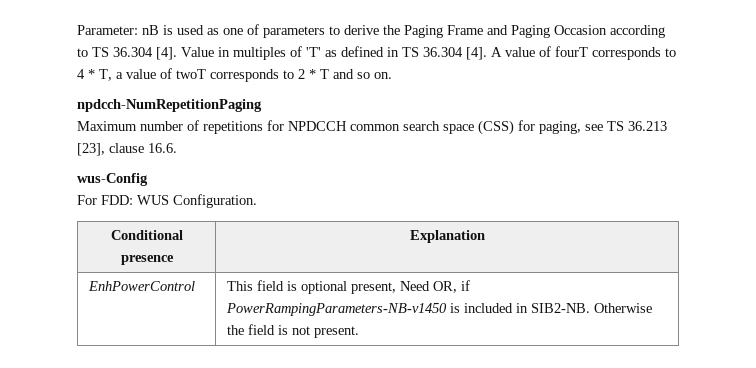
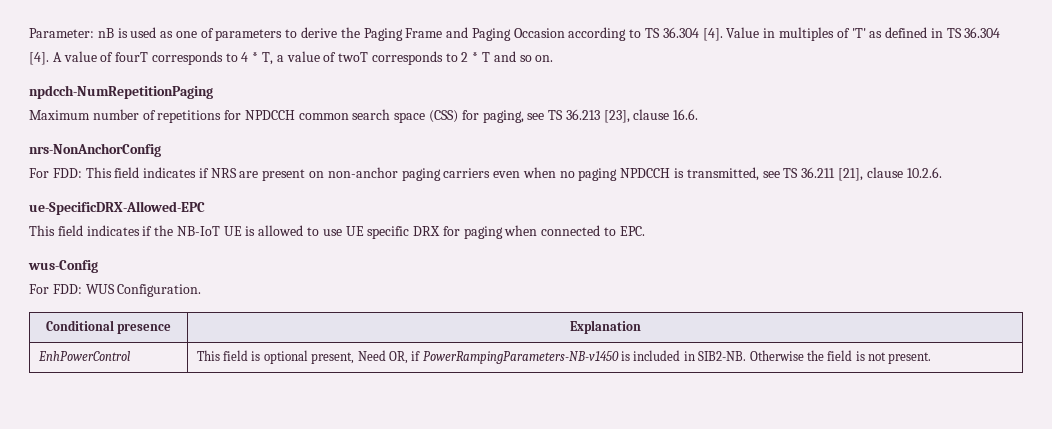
(177, 148) none -> [29,143,161,157] [29,167,942,181] [29,201,205,215] [29,225,645,239] // nrs-NonAnchorConfig // For FDD: This field indicates if NRS are present on non-anchor paging carriers even when no paging NPDCCH is transmitted, see TS 36.211 [21], clause 10.2.6. // ue-SpecificDRX-Allowed-EPC // This field indicates if the NB-IoT UE is allowed to use UE specific DRX for paging when connected to EPC.

